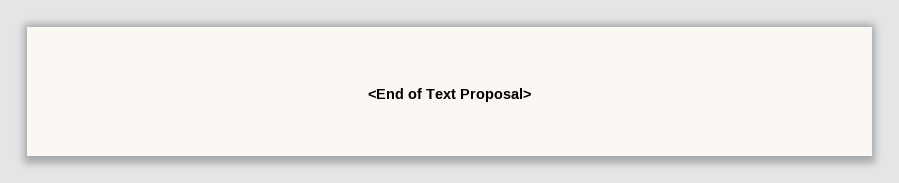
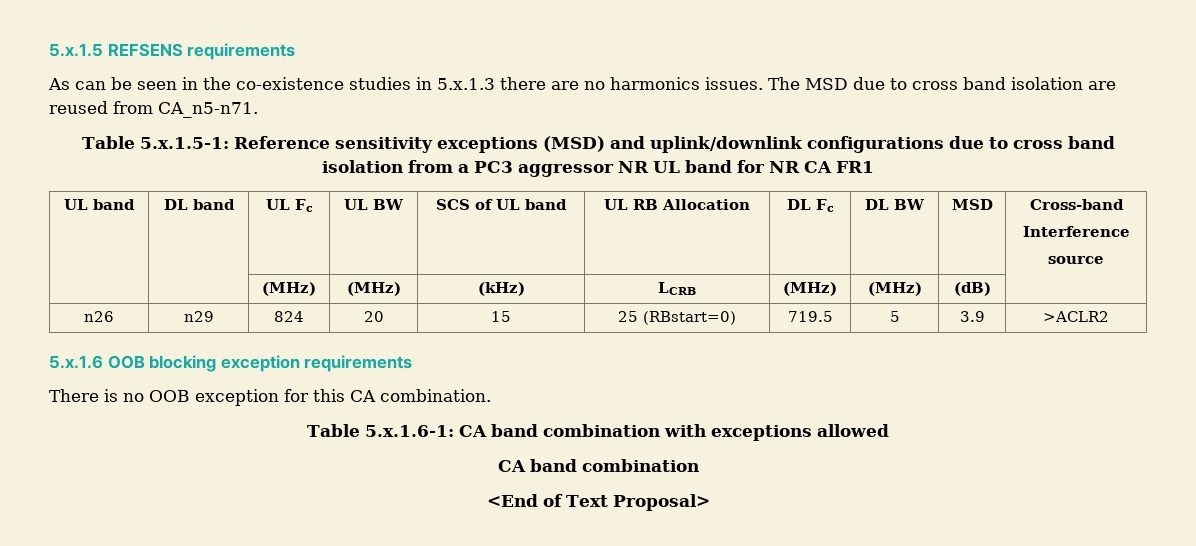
(368, 93) none -> [49,43,296,60] [48,77,1116,90] [49,101,258,118] [81,136,1115,153] [322,160,874,177] [64,199,135,210] [163,199,235,210] [265,199,313,212] [344,199,404,210] [436,199,567,210] [604,199,750,210] [786,199,834,212] [865,199,925,210] [951,199,993,210] [1029,199,1124,210] [1022,226,1130,237] [1048,256,1104,264] [262,282,316,296] [346,282,401,296] [477,282,525,296] [658,282,696,295] [783,282,837,296] [867,282,922,296] [953,282,991,296] [84,311,114,322] [183,311,214,322] [274,311,304,322] [363,311,384,322] [491,311,511,322] [618,311,736,325] [787,311,833,322] [889,311,900,322] [959,311,985,322] [1043,311,1109,322] [49,355,413,372] [49,389,491,406] [307,424,889,441] [497,459,699,472] 5.x.1.5 REFSENS requirements // As can be seen in the co-existence studies in 5.x.1.3 there are no harmonics issues. The MSD due to cross band isolation are reused from CA_n5-n71. // Table 5.x.1.5-1: Reference sensitivity exceptions (MSD) and uplink/downlink configurations due to cross band isolation from a PC3 aggressor NR UL band for NR CA FR1 // UL band | DL band | UL Fc | UL BW | SCS of UL band | UL RB Allocation | DL Fc | DL BW | MSD | Cross-band // Interference // source // | | (MHz) | (MHz) | (kHz) | LCRB | (MHz) | (MHz) | (dB) | // n26 | n29 | 824 | 20 | 15 | 25 (RBstart=0) | 719.5 | 5 | 3.9 | >ACLR2 // 5.x.1.6 OOB blocking exception requirements // There is no OOB exception for this CA combination. // Table 5.x.1.6-1: CA band combination with exceptions allowed // CA band combination //

